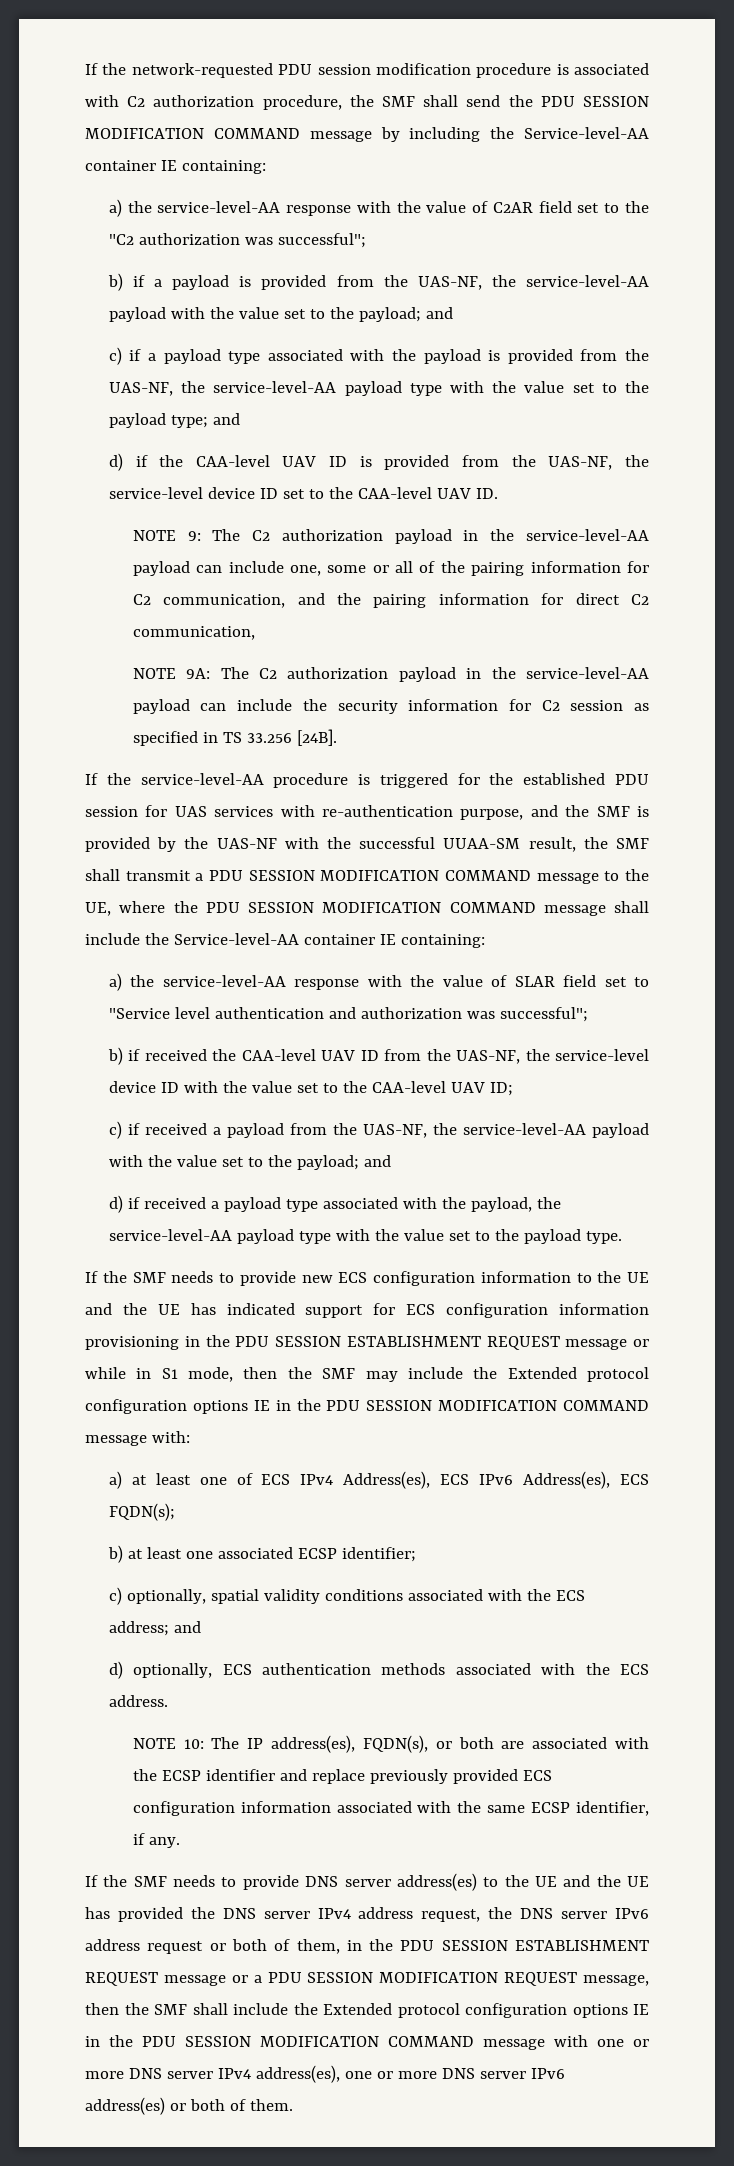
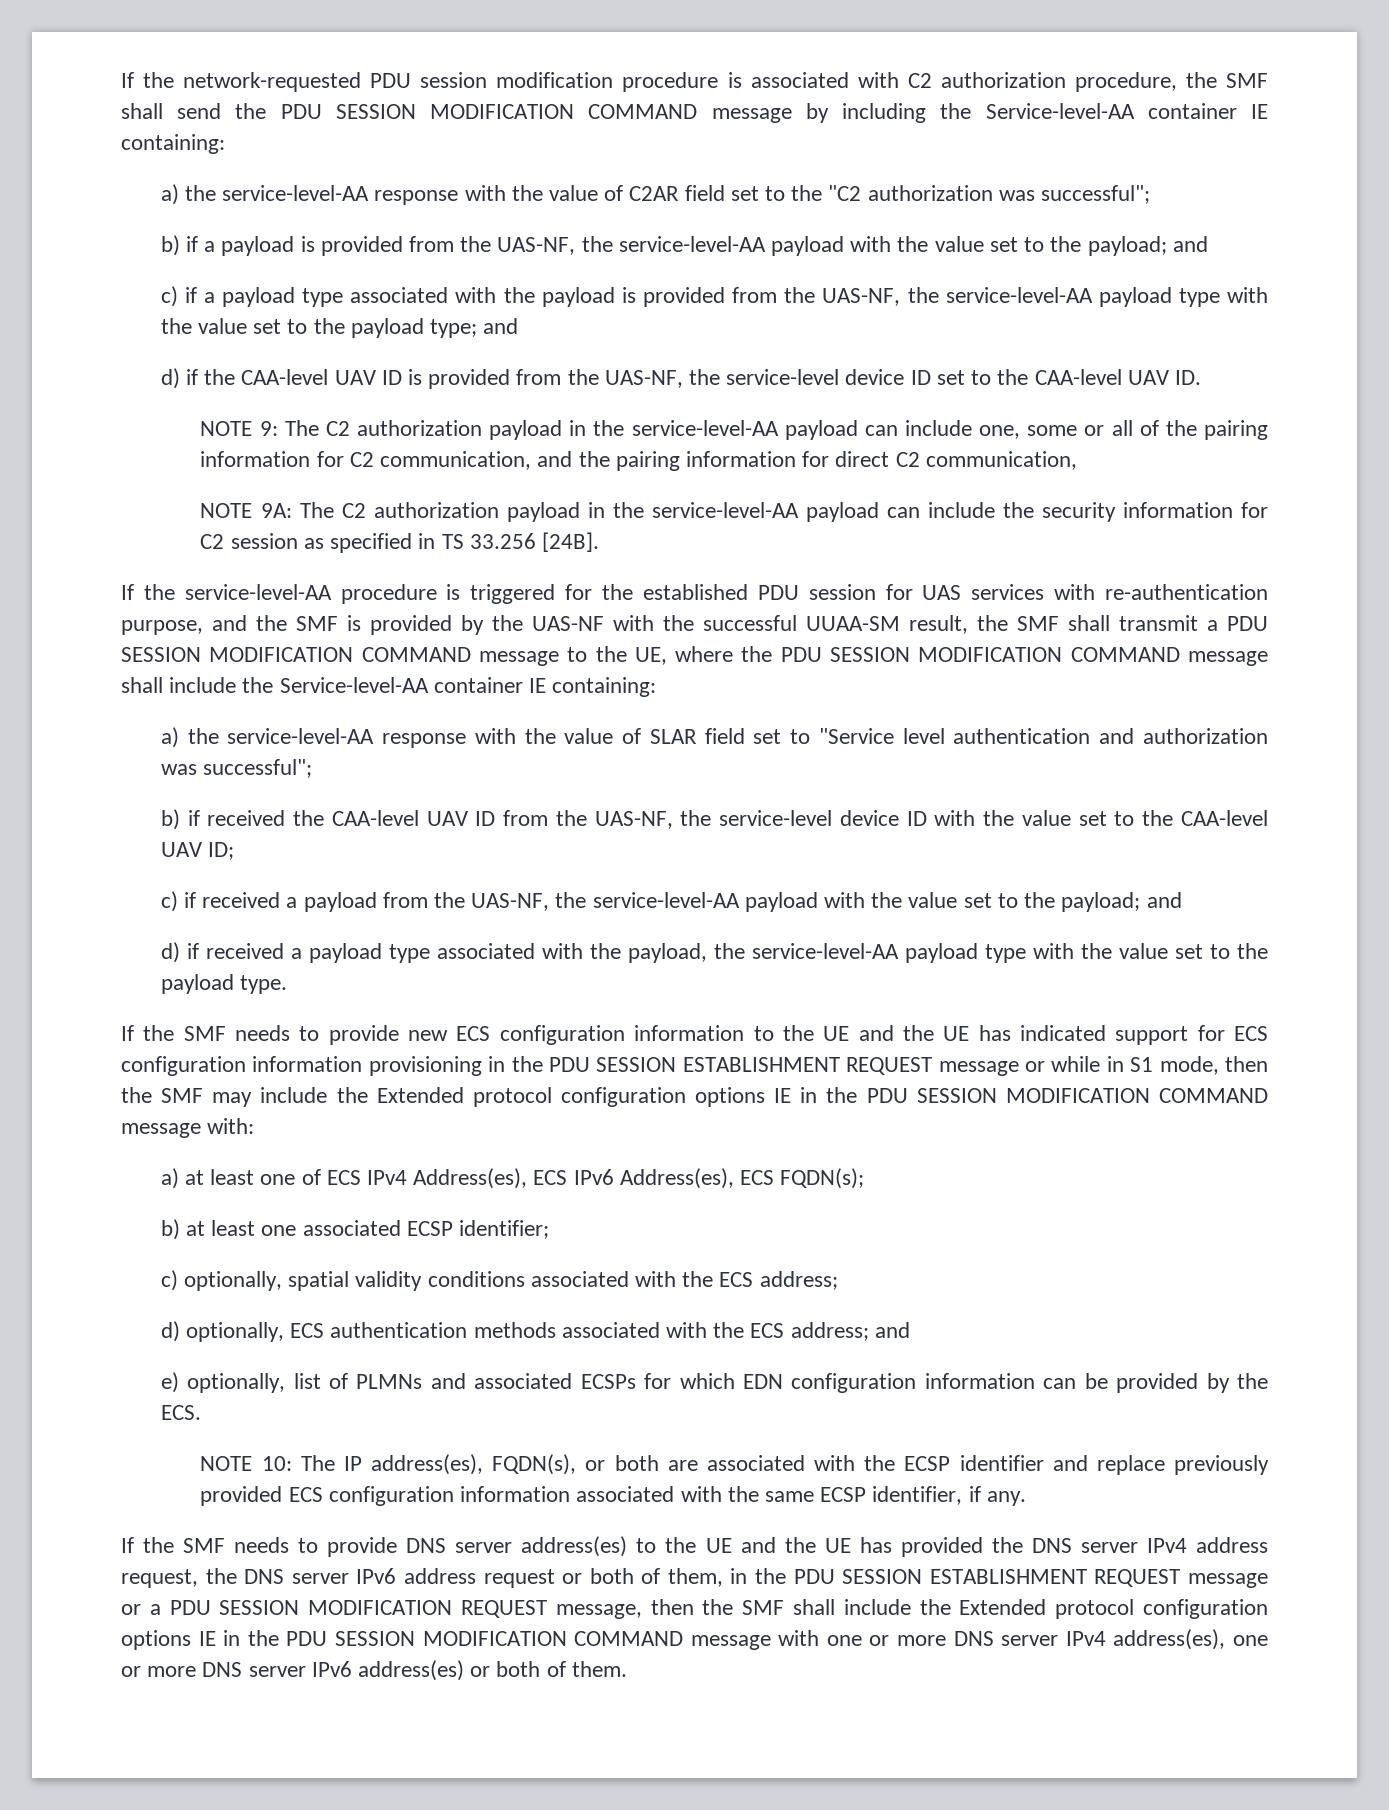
[173,1621,201,1633] and -> (838, 1280) none
[108,1695,168,1707] address. -> [790,1322,910,1341] [160,1372,1268,1393] [160,1405,201,1420] address; and // e) optionally, list of PLMNs and associated ECSPs for which EDN configuration information can be provided by the ECS.

